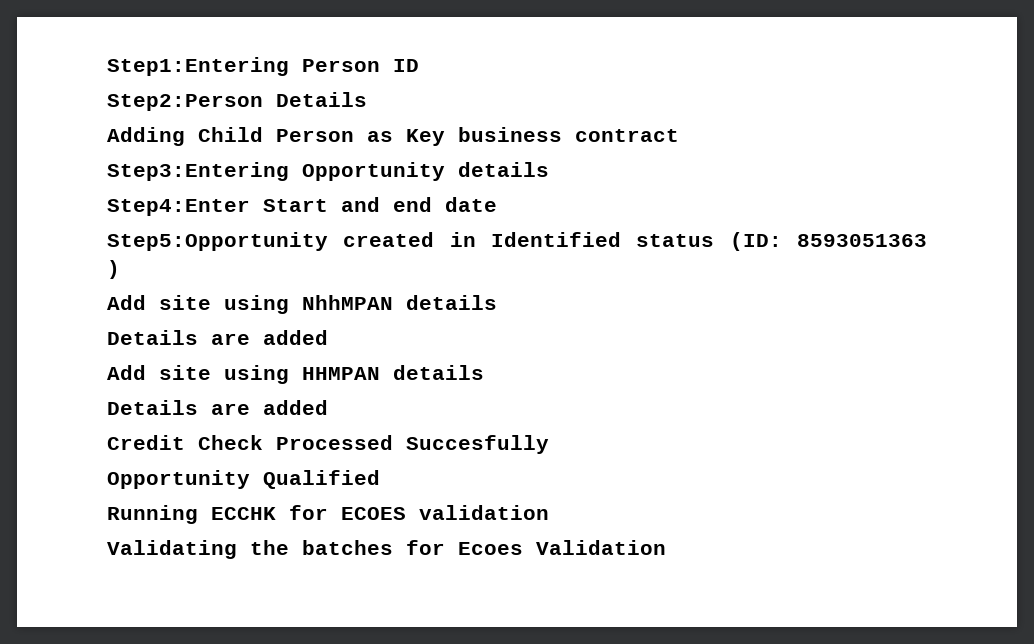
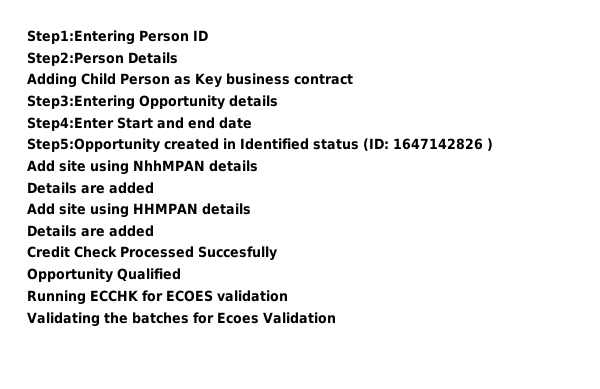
[797,234,928,247] 8593051363 -> [393,138,483,150] 1647142826

